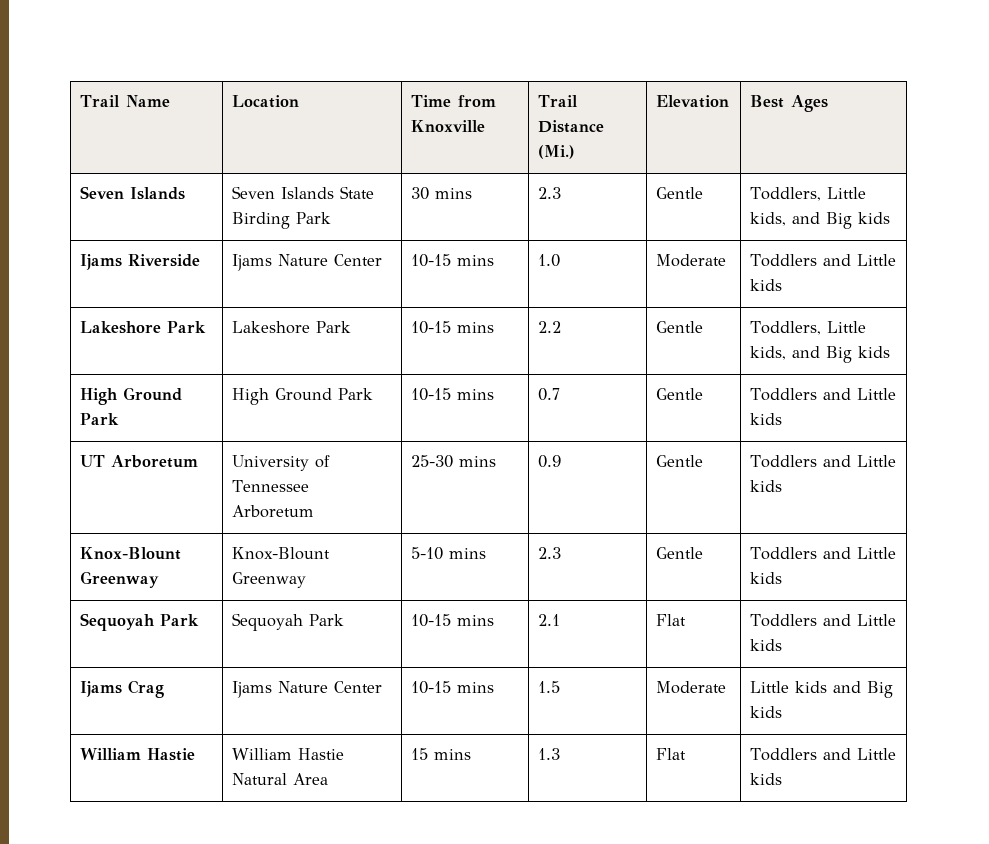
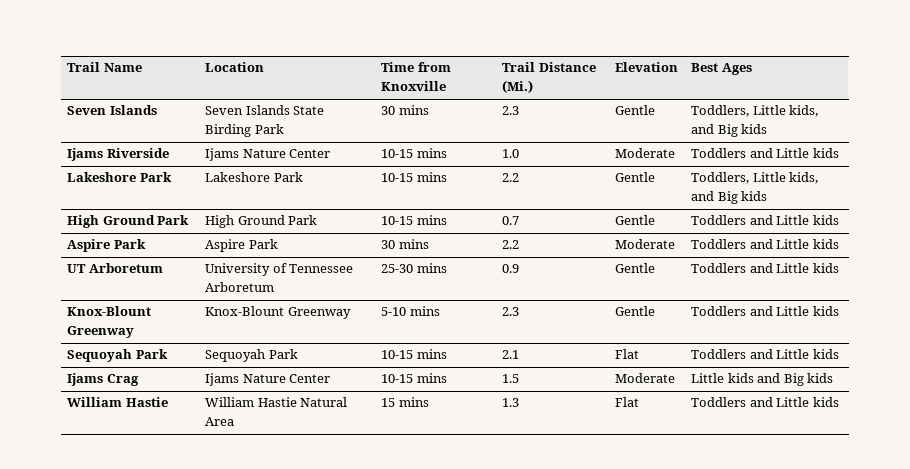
(783, 419) none -> [67,239,146,252] [205,239,278,252] [381,239,429,249] [502,240,520,249] [615,239,676,249] [691,239,839,249] // Aspire Park | Aspire Park | 30 mins | 2.2 | Moderate | Toddlers and Little kids

